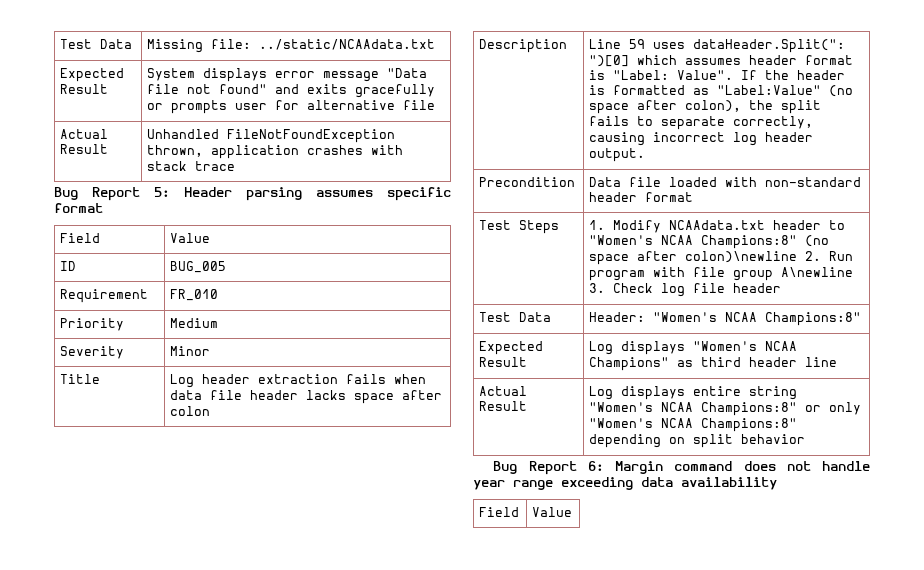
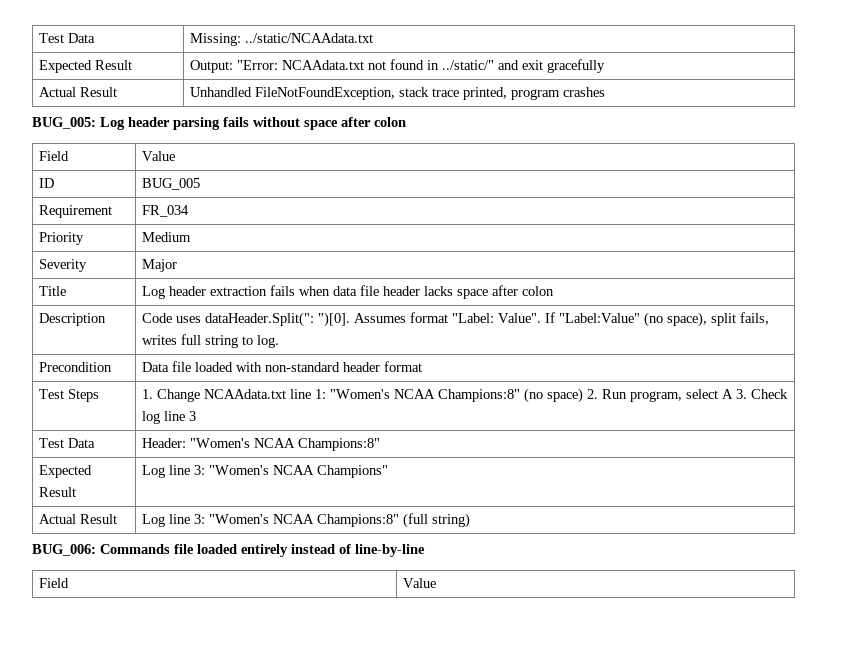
[60,39,133,49] [147,39,252,53] Test Data | Missing file: -> [38,33,95,43] [189,33,241,46] Test Data | Missing:
[147,68,428,82] [147,84,436,98] [147,100,436,114] [60,129,109,139] [60,144,109,154] [147,129,396,143] [147,145,404,159] [147,161,236,171] [54,187,451,201] [54,203,103,213] System displays error message "Data file not found" and exits gracefully or prompts user for alternative file // Actual Result | Unhandled FileNotFoundException thrown, application crashes with stack trace // Bug Report 5: Header parsing assumes specific format -> [189,59,605,73] [38,87,117,97] [189,87,605,100] [32,117,406,130] Output: "Error: NCAAdata.txt not found in ../static/" and exit gracefully // Actual Result | Unhandled FileNotFoundException, stack trace printed, program crashes // BUG_005: Log header parsing fails without space after colon
[170,289,219,301] FR_010 -> [141,205,189,217] FR_034
[170,346,211,356] Minor -> [141,259,177,272] Major
[589,39,846,53] [589,55,854,67] [589,70,846,80] [589,85,854,97] [589,100,822,114] [589,116,814,130] [589,132,814,146] [589,148,646,162] Line 59 uses dataHeader.Split(": ")[0] which assumes header format is "Label: Value". If the header is formatted as "Label:Value" (no space after colon), the split fails to separate correctly, causing incorrect log header output. -> [141,312,769,327] [141,334,279,348] Code uses dataHeader.Split(": ")[0]. Assumes format "Label: Value". If "Label:Value" (no space), split fails, writes full string to log.
[613,220,846,233] [589,235,830,249] [589,251,854,265] [589,267,854,281] Modify NCAAdata.txt header to "Women's NCAA Champions:8" (no space after colon)\newline 2. Run program with file group A\newline -> [156,388,733,403] Change NCAAdata.txt line 1: "Women's NCAA Champions:8" (no space) 2. Run program, select A
[693,283,782,293] file header -> [163,411,196,421] line 3
[621,341,686,355] displays -> [168,465,205,475] line 3:
[677,357,838,367] as third header line -> (388, 471) none
[621,386,798,400] [589,402,862,416] [589,418,798,432] [589,434,806,448] [493,461,870,475] [473,477,777,490] displays entire string "Women's NCAA Champions:8" or only "Women's NCAA Champions:8" depending on split behavior // Bug Report 6: Margin command does not handle year range exceeding data availability -> [168,513,470,528] [32,544,425,557] line 3: "Women's NCAA Champions:8" (full string) // BUG_006: Commands file loaded entirely instead of line-by-line

